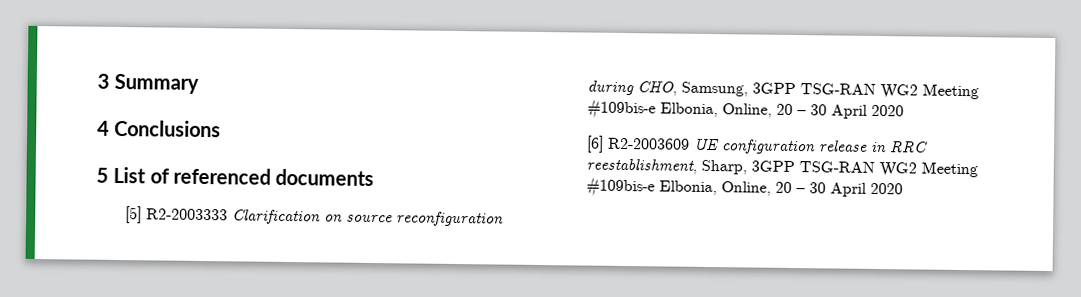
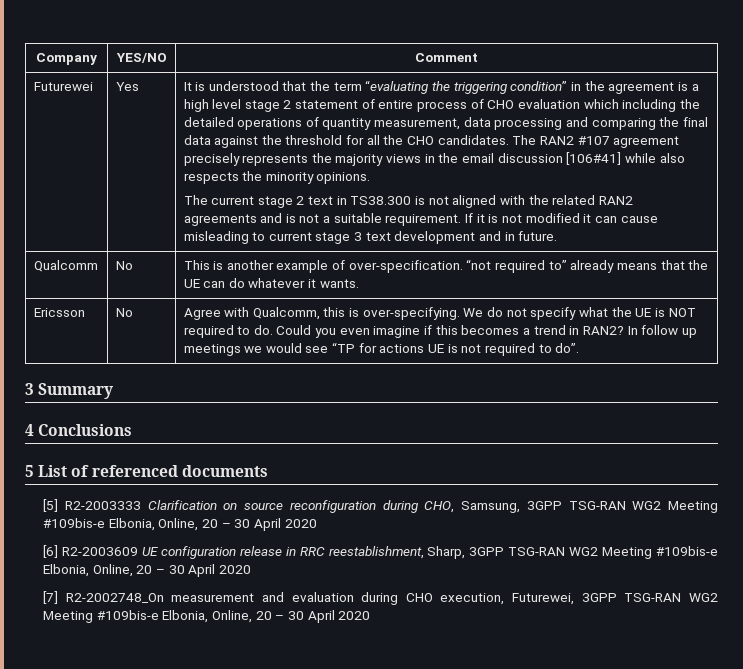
(97, 81) none -> [36,53,97,65] [115,53,167,63] [415,53,478,62] [33,82,93,91] [115,82,139,91] [183,80,699,94] [183,99,700,112] [183,117,708,130] [183,135,680,148] [183,152,685,166] [183,171,371,184] [183,195,633,208] [183,213,658,226] [183,231,558,244] [33,260,98,272] [115,261,133,270] [183,259,709,273] [183,278,359,288] [33,308,85,317] [115,308,133,317] [183,307,696,320] [183,325,697,338] [183,342,580,356] Company | YES/NO | Comment // Futurewei | Yes | It is understood that the term “evaluating the triggering condition” in the agreement is a high level stage 2 statement of entire process of CHO evaluation which including the detailed operations of quantity measurement, data processing and comparing the final data against the threshold for all the CHO candidates. The RAN2 #107 agreement precisely represents the majority views in the email discussion [106#41] while also respects the minority opinions. // The current stage 2 text in TS38.300 is not aligned with the related RAN2 agreements and is not a suitable requirement. If it is not modified it can cause misleading to current stage 3 text development and in future. // Qualcomm | No | This is another example of over-specification. “not required to” already means that the UE can do whatever it wants. // Ericsson | No | Agree with Qualcomm, this is over-specifying. We do not specify what the UE is NOT required to do. Could you even imagine if this becomes a trend in RAN2? In follow up meetings we would see “TP for actions UE is not required to do”. //
(903, 188) none -> [43,591,718,605] [43,610,371,623] // [7] R2-2002748_On measurement and evaluation during CHO execution, Futurewei, 3GPP TSG-RAN WG2 Meeting #109bis-e Elbonia, Online, 20 – 30 April 2020

